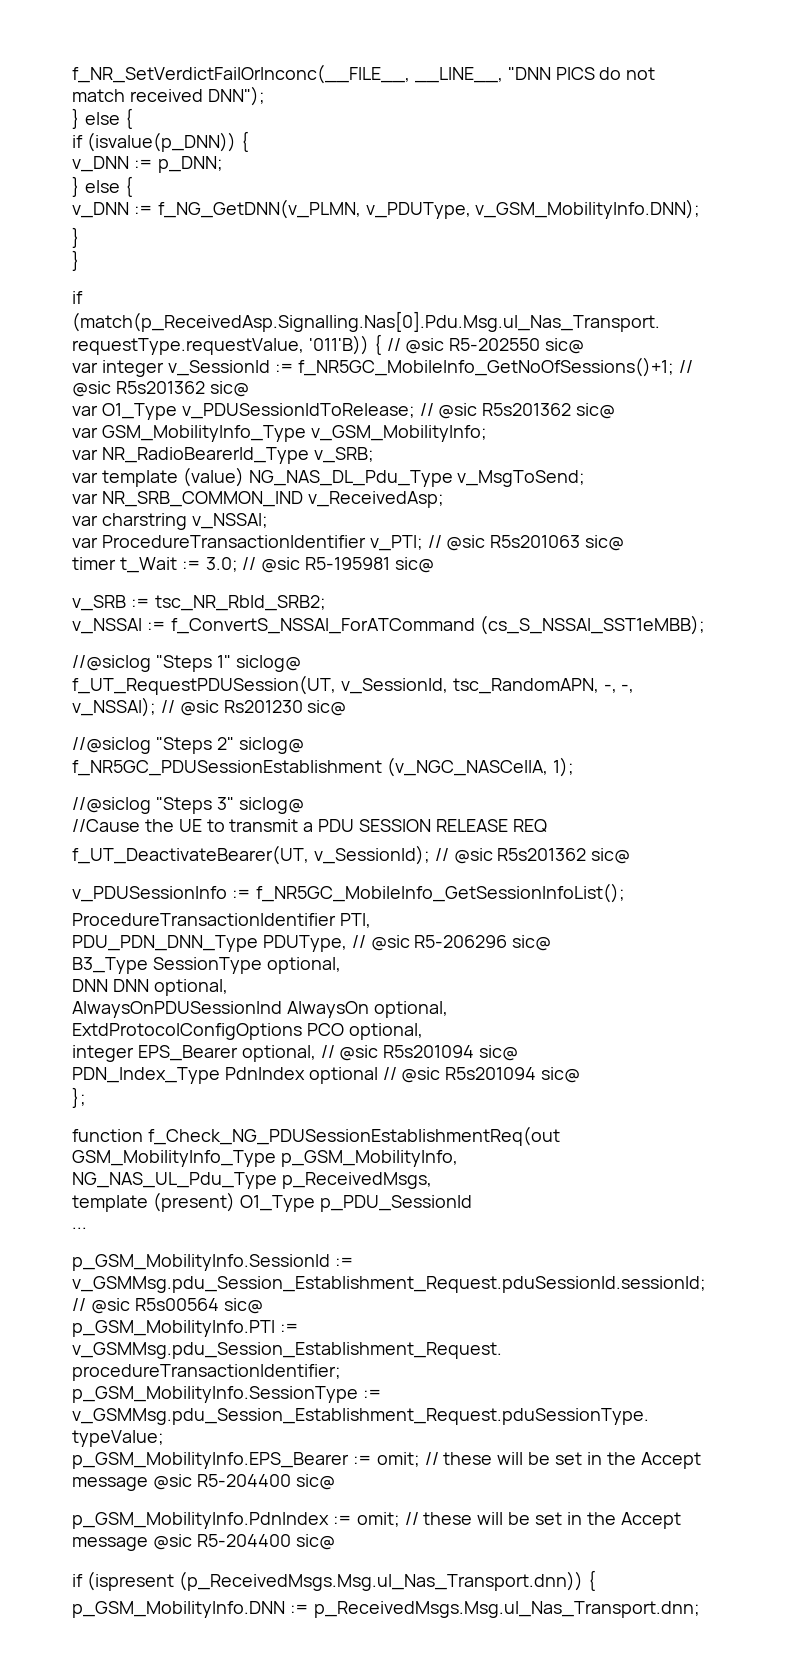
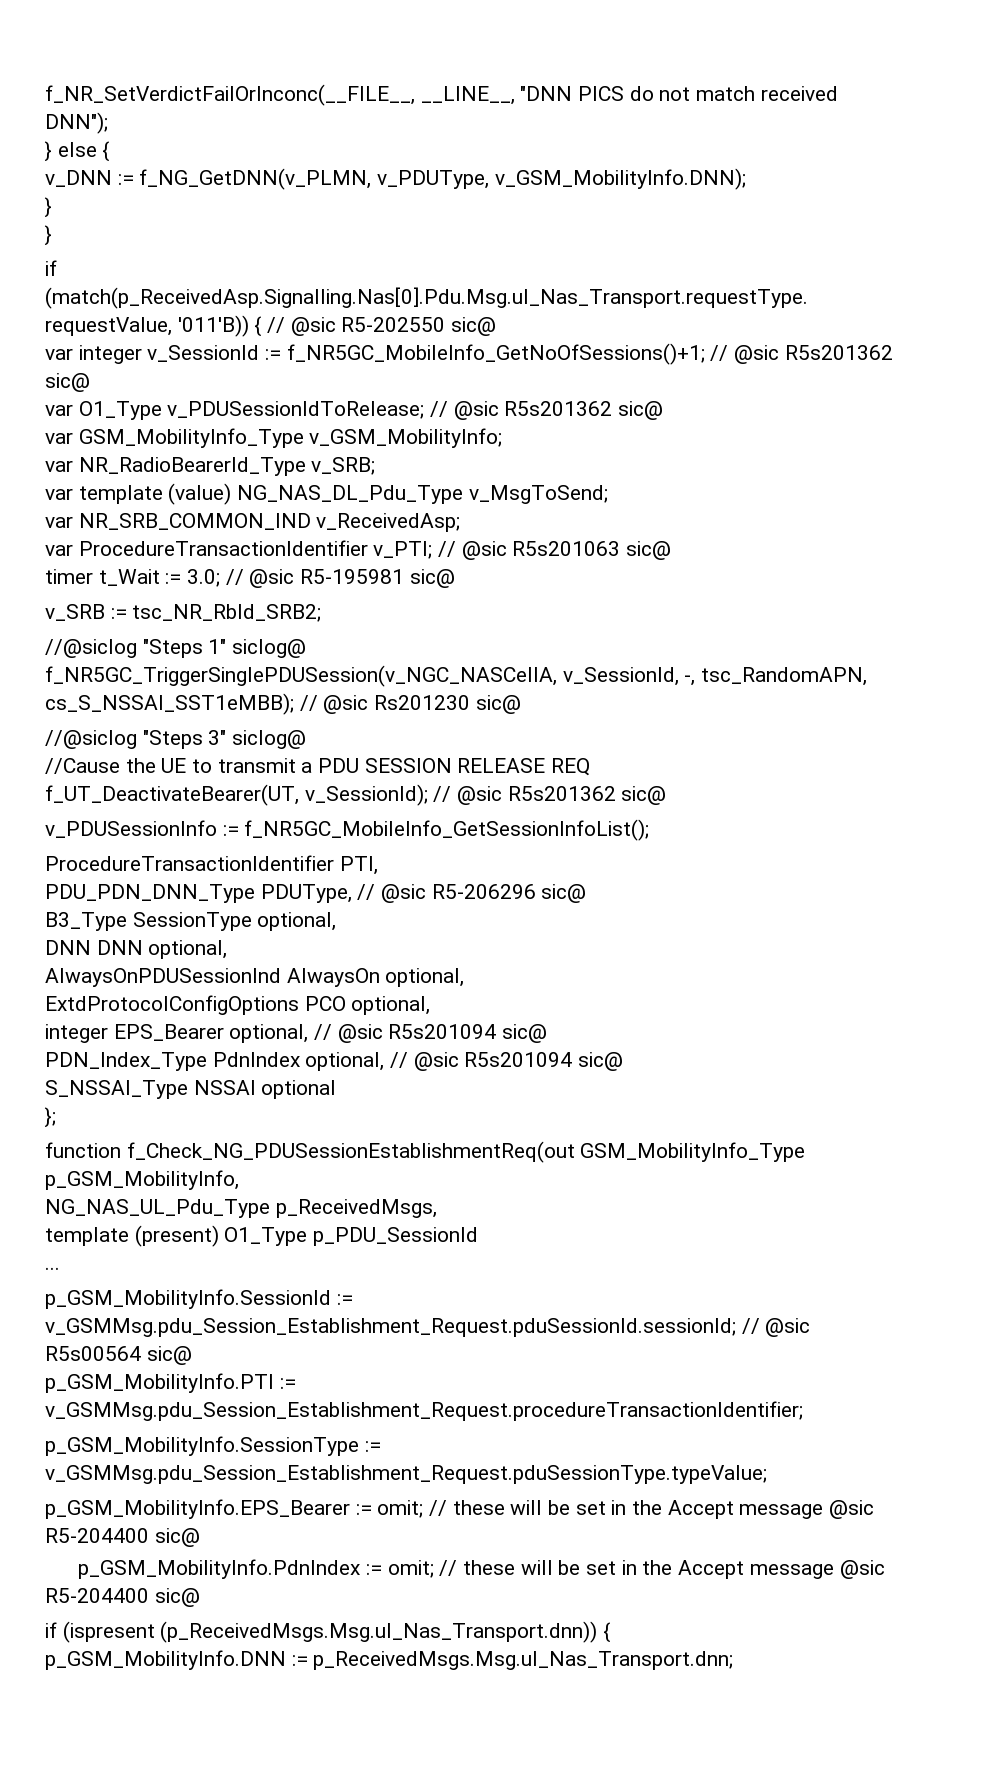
[72,131,249,152] [72,156,223,173] [72,176,133,197] // if (isvalue(p_DNN)) { // v_DNN := p_DNN; // } else { -> (111, 151) none
[72,513,268,530] // var charstring v_NSSAI; -> (461, 522) none
[72,615,705,635] // v_NSSAI := f_ConvertS_NSSAI_ForATCommand (cs_S_NSSAI_SST1eMBB); -> (322, 613) none
[72,675,635,695] [72,697,347,717] [72,737,304,754] [72,757,574,777] f_UT_RequestPDUSession(UT, v_SessionId, tsc_RandomAPN, -, -, v_NSSAI); // @sic Rs201230 sic@ // //@siclog "Steps 2" siclog@ // f_NR5GC_PDUSessionEstablishment (v_NGC_NASCellA, 1); -> [45,665,868,687] [45,693,521,715] f_NR5GC_TriggerSinglePDUSession(v_NGC_NASCellA, v_SessionId, -, tsc_RandomAPN, cs_S_NSSAI_SST1eMBB); // @sic Rs201230 sic@
[308,1067,581,1084] optional // @sic R5s201094 sic@ -> [305,1052,624,1071] [45,1080,337,1099] optional, // @sic R5s201094 sic@ // S_NSSAI_Type NSSAI optional

